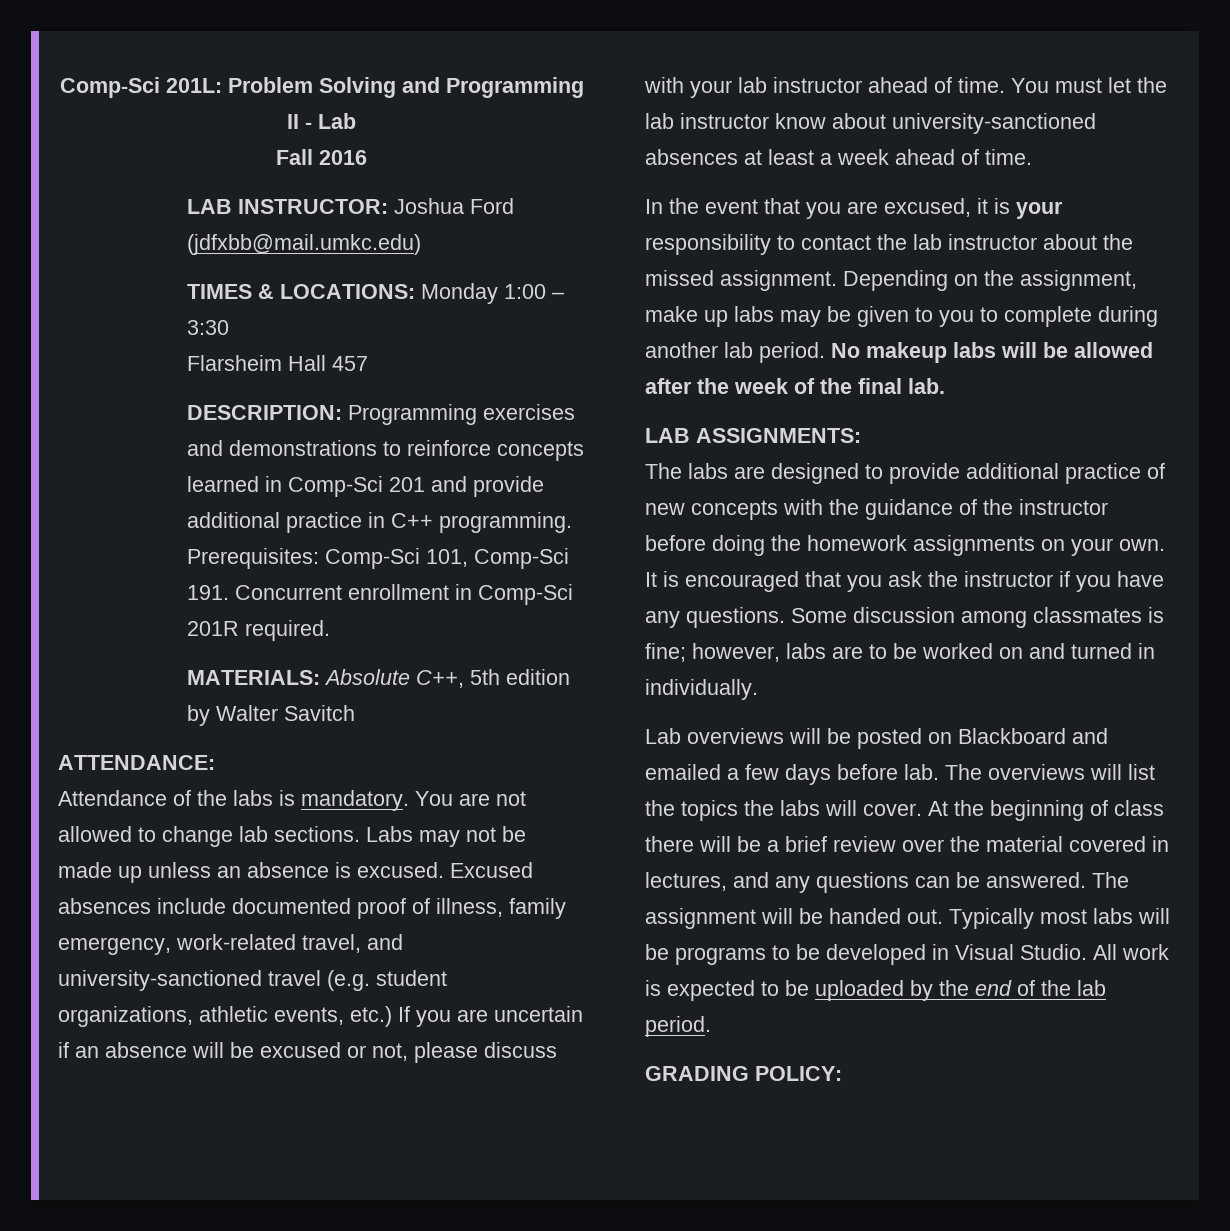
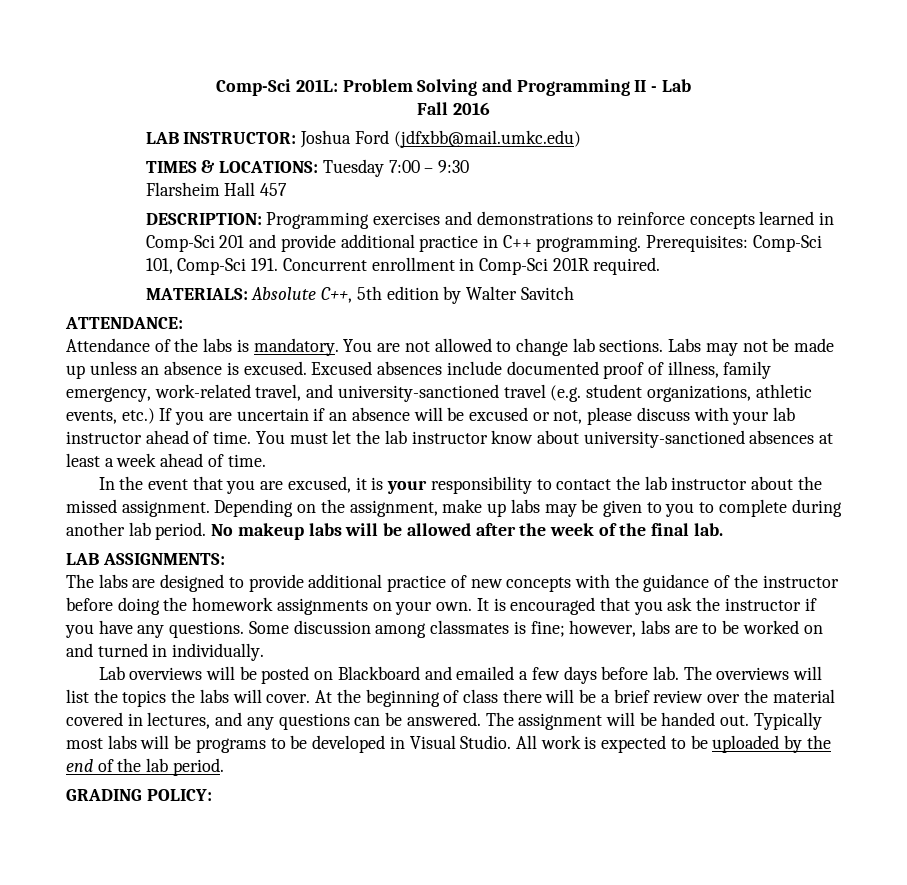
[420,283,564,304] [186,320,229,335] Monday 1:00 – 3:30 -> [322,159,470,177] Tuesday 7:00 – 9:30

